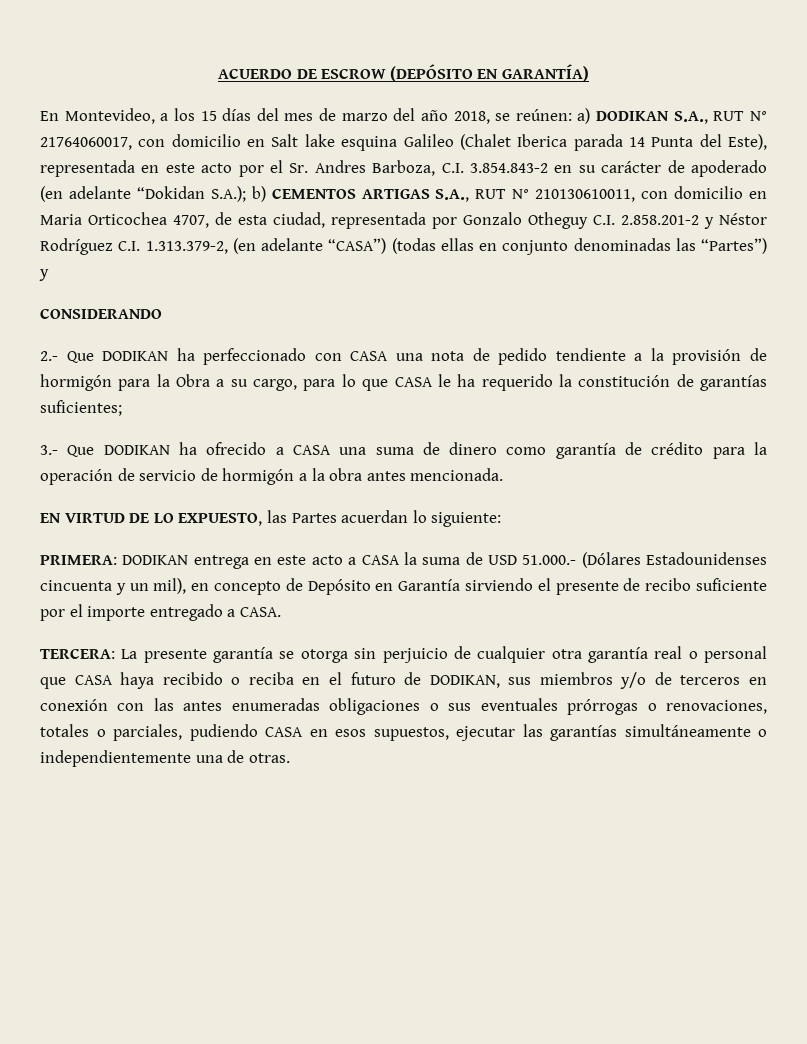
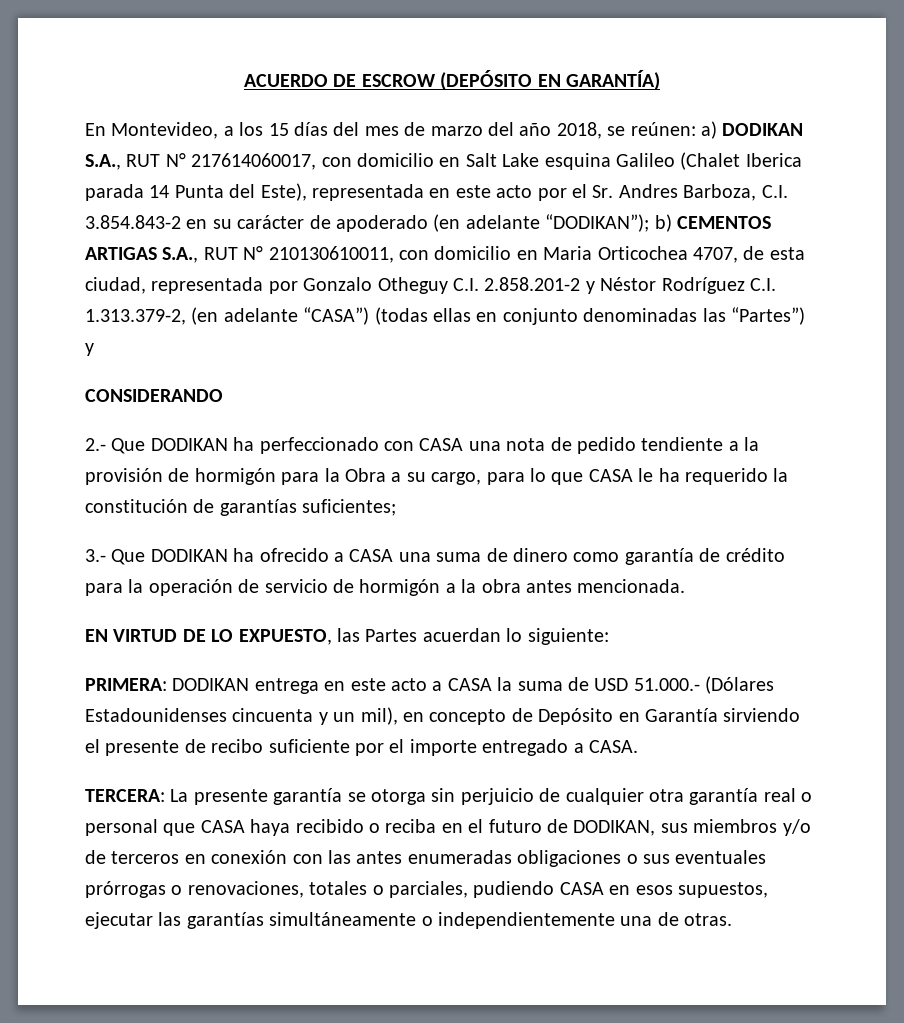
[40,137,132,150] 21764060017, -> [191,153,317,170] 217614060017,
[304,134,335,147] lake -> [502,153,540,167] Lake
[136,186,246,202] “Dokidan S.A.); -> [545,214,650,232] “DODIKAN”);

